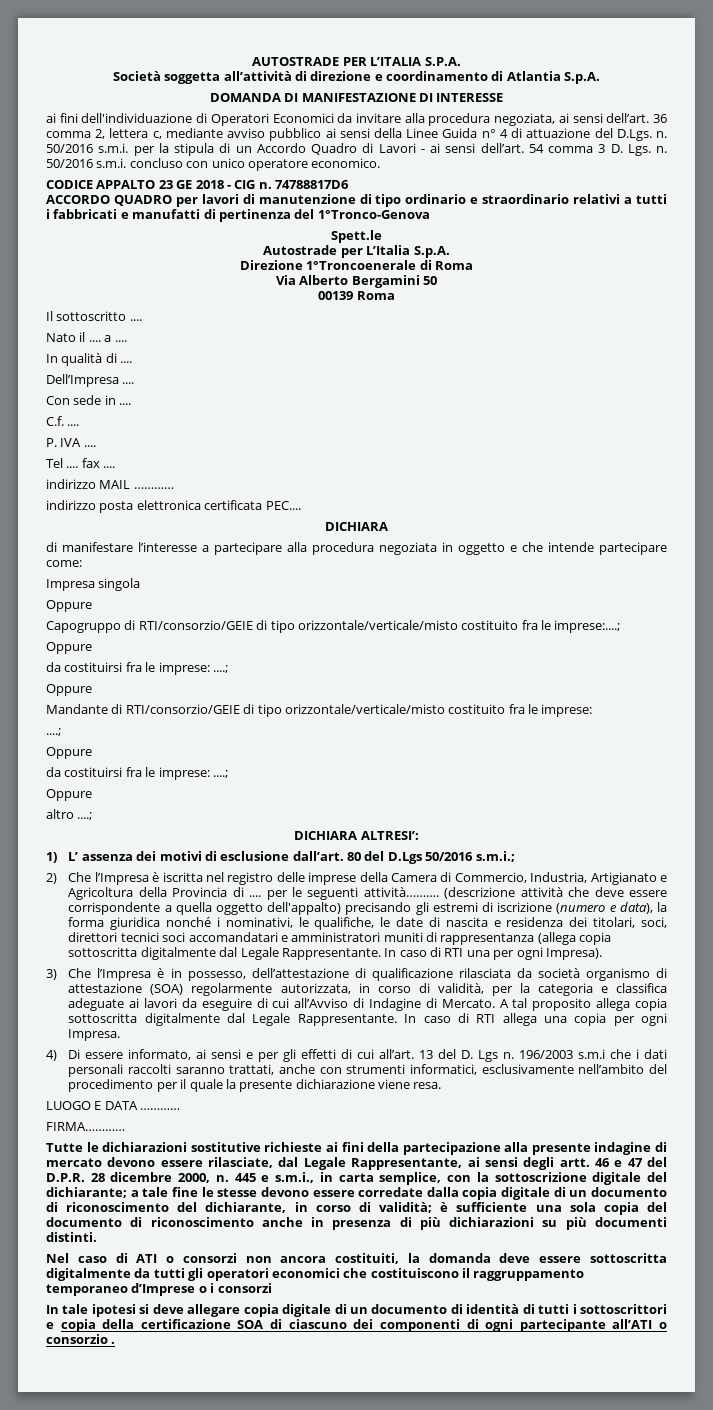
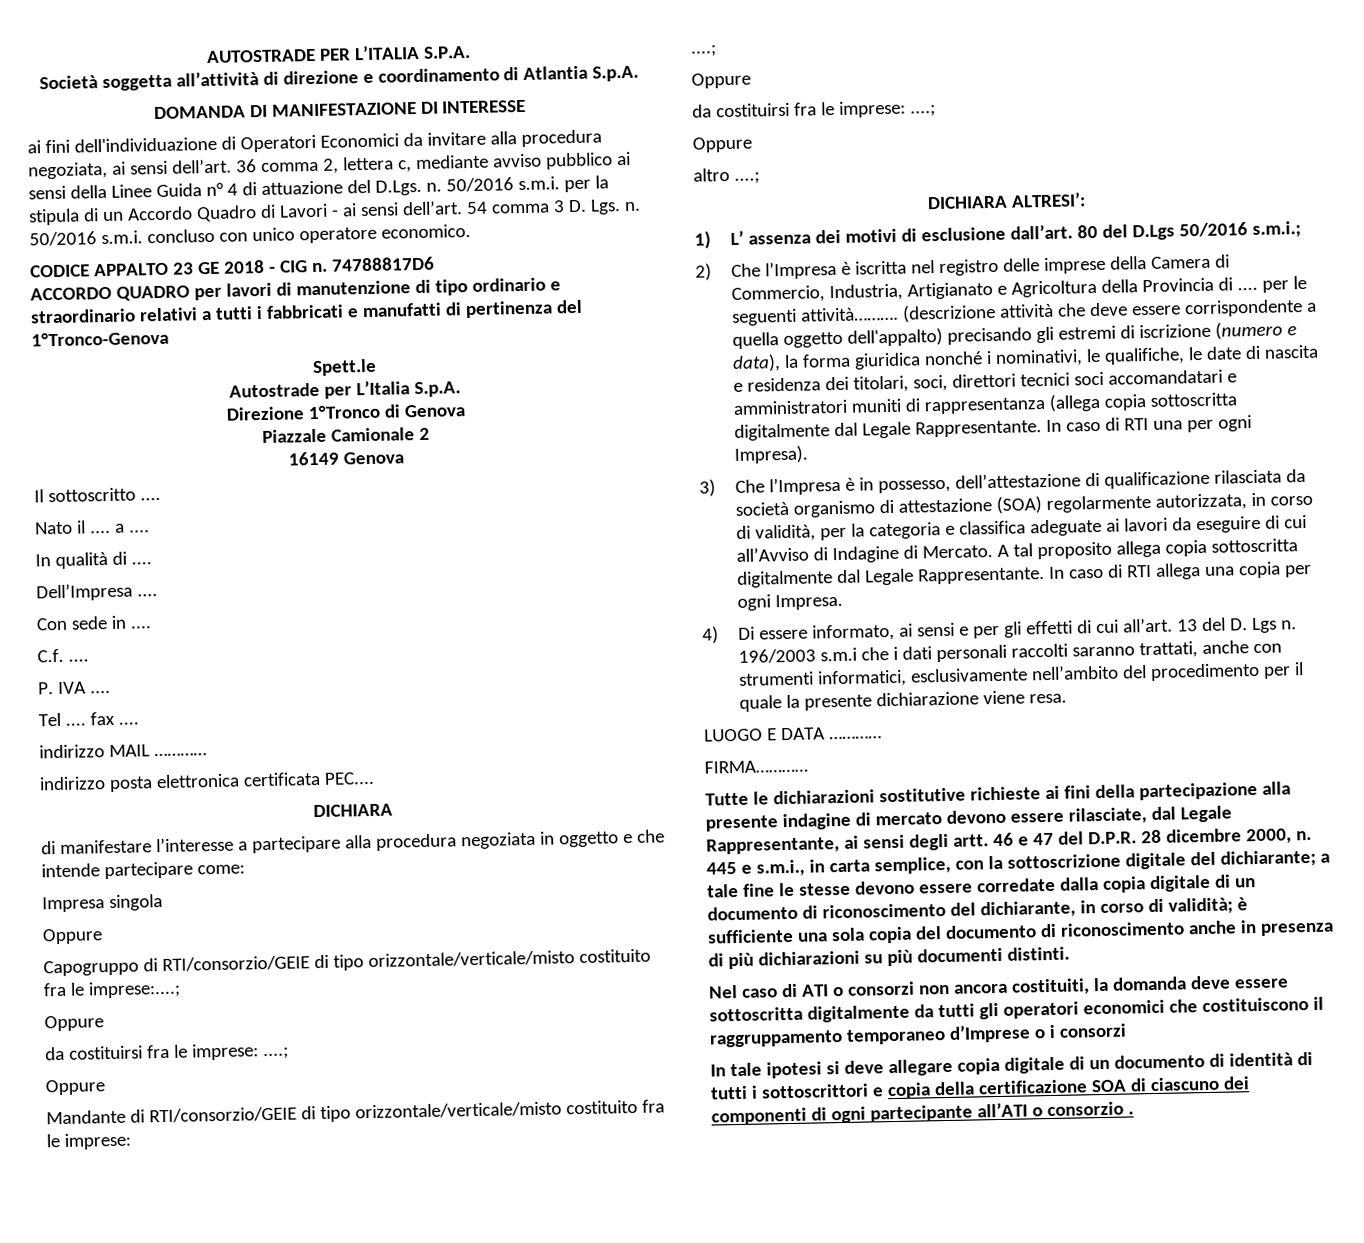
[306,260,474,270] [275,275,438,288] [318,291,395,300] 1°Troncoenerale di Roma // Via Alberto Bergamini 50 // 00139 Roma -> [307,404,466,420] [262,427,430,444] [288,451,404,466] 1°Tronco di Genova // Piazzale Camionale 2 // 16149 Genova

